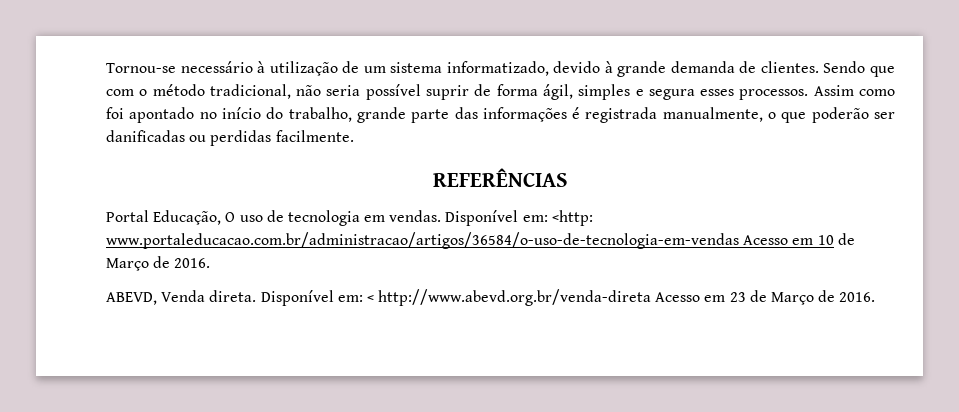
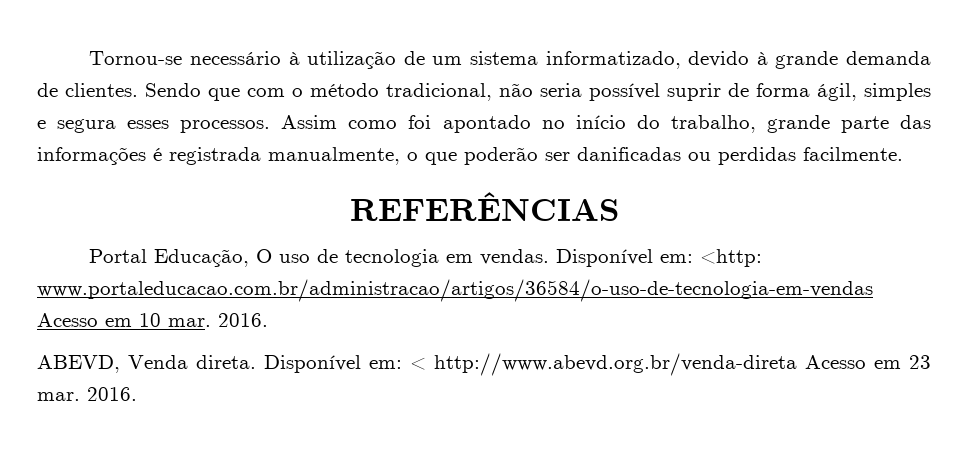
[837,233,855,245] [106,256,171,271] de Março de -> [168,318,211,327] mar.
[749,290,836,305] de Março de -> [37,392,80,401] mar.

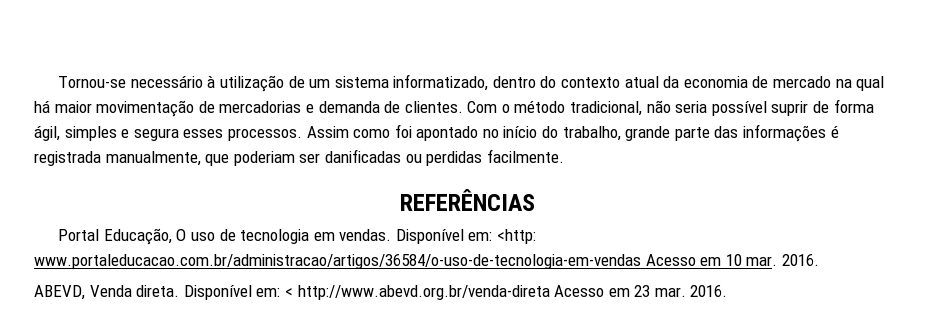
[688,51,931,69] [37,83,285,101] devido à grande demanda de clientes. Sendo que com -> [492,76,885,91] [34,100,498,117] dentro do contexto atual da economia de mercado na qual há maior movimentação de mercadorias e demanda de clientes. Com
[407,147,538,165] o que poderão -> [205,151,295,166] que poderiam

